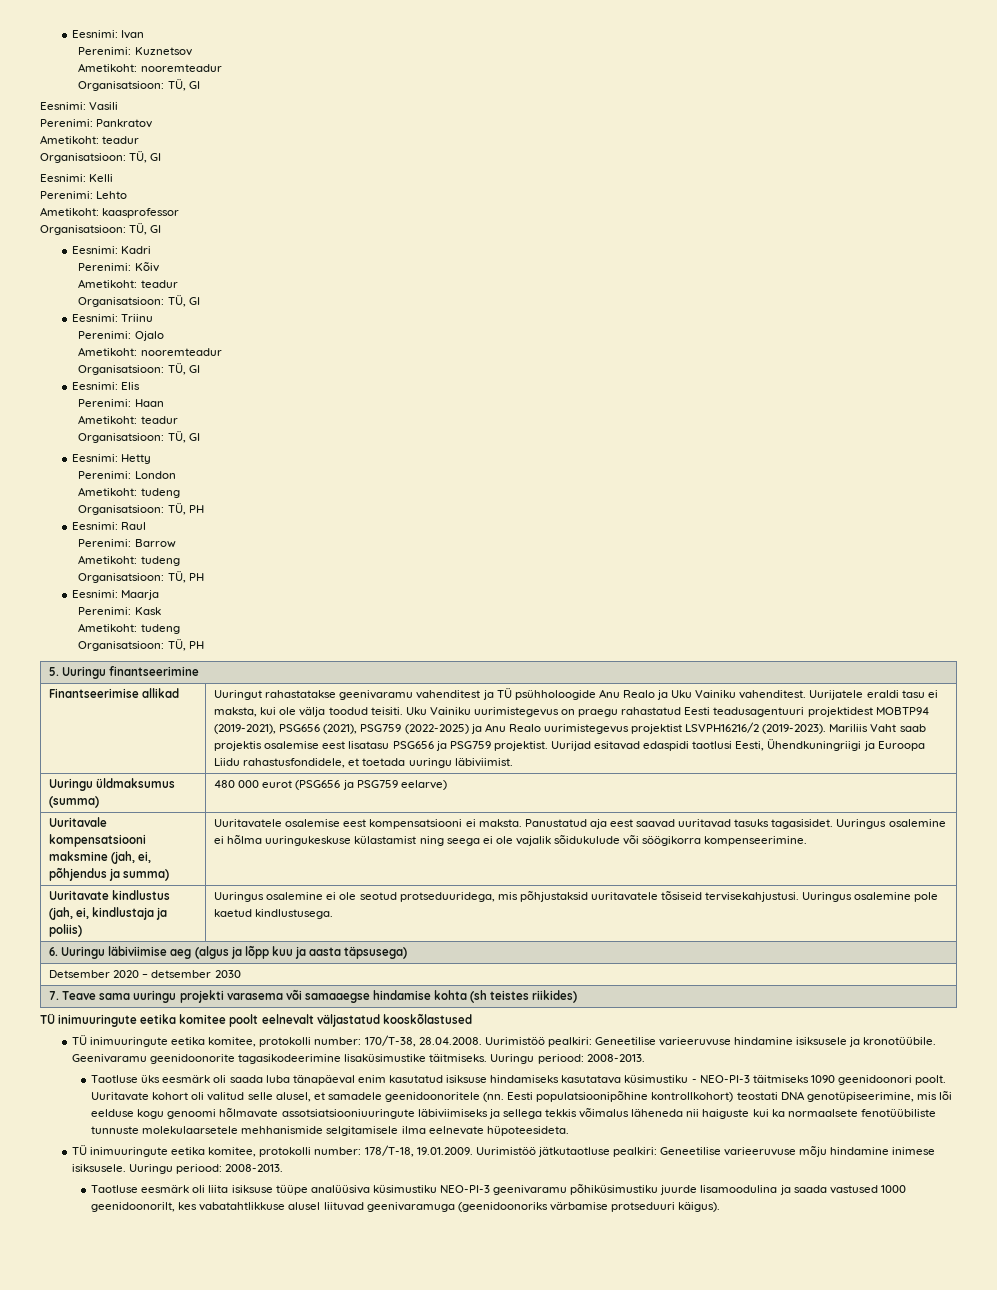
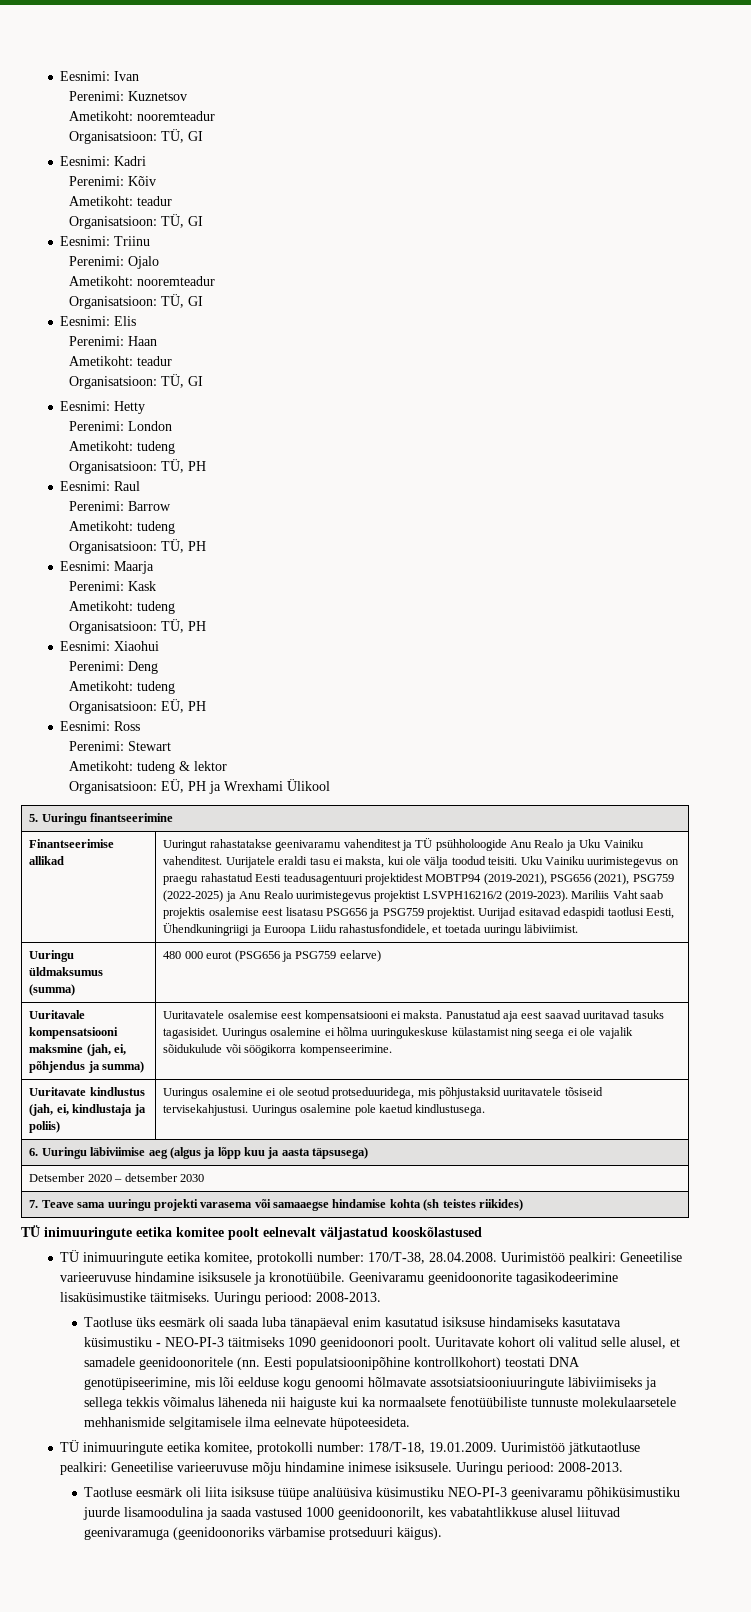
[40,102,119,110] [40,119,153,128] [40,135,140,144] [40,150,162,163] [40,174,114,182] [40,191,128,199] [40,207,180,218] [40,222,162,235] // Eesnimi: Vasili // Perenimi: Pankratov // Ametikoht: teadur // Organisatsioon: TÜ, GI // Eesnimi: Kelli // Perenimi: Lehto // Ametikoht: kaasprofessor // Organisatsioon: TÜ, GI -> (203, 136) none
(204, 645) none -> [60,641,160,651] [68,661,158,674] [68,681,175,694] [68,699,206,714] [60,721,141,731] [68,741,171,751] [68,761,227,774] [68,779,330,794] // Eesnimi: Xiaohui // Perenimi: Deng // Ametikoht: tudeng // Organisatsioon: EÜ, PH // Eesnimi: Ross // Perenimi: Stewart // Ametikoht: tudeng & lektor // Organisatsioon: EÜ, PH ja Wrexhami Ülikool

